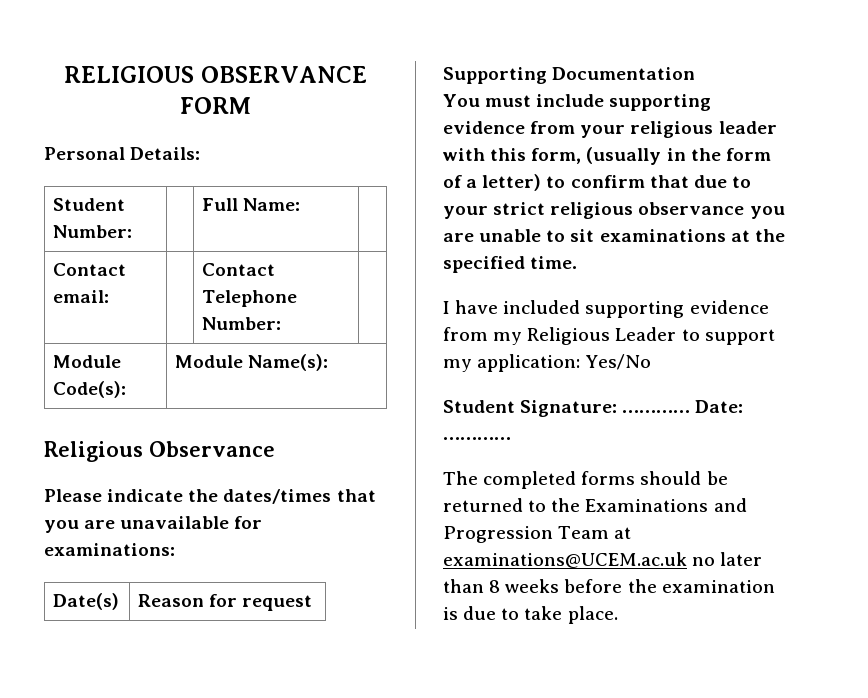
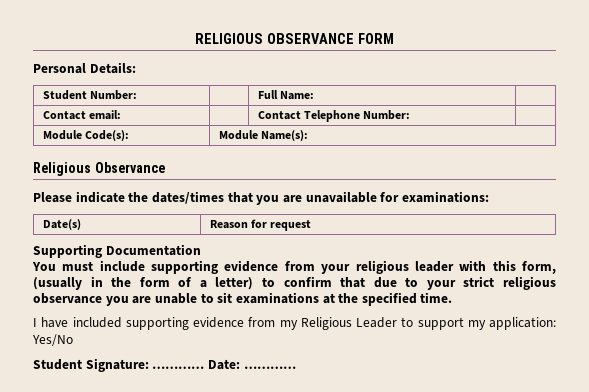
[443,471,728,489] [443,498,747,512] [443,526,632,543] [443,552,763,568] [443,579,775,593] [443,606,618,624] // The completed forms should be returned to the Examinations and Progression Team at examinations@UCEM.ac.uk no later than 8 weeks before the examination is due to take place. -> (296, 367) none

